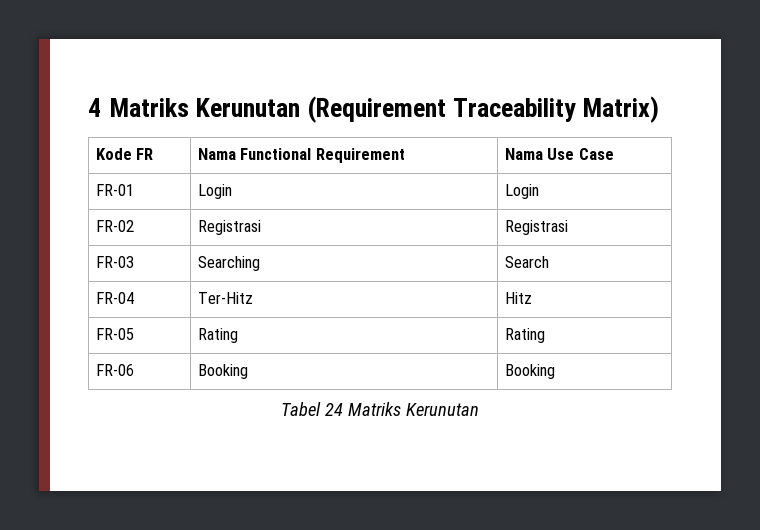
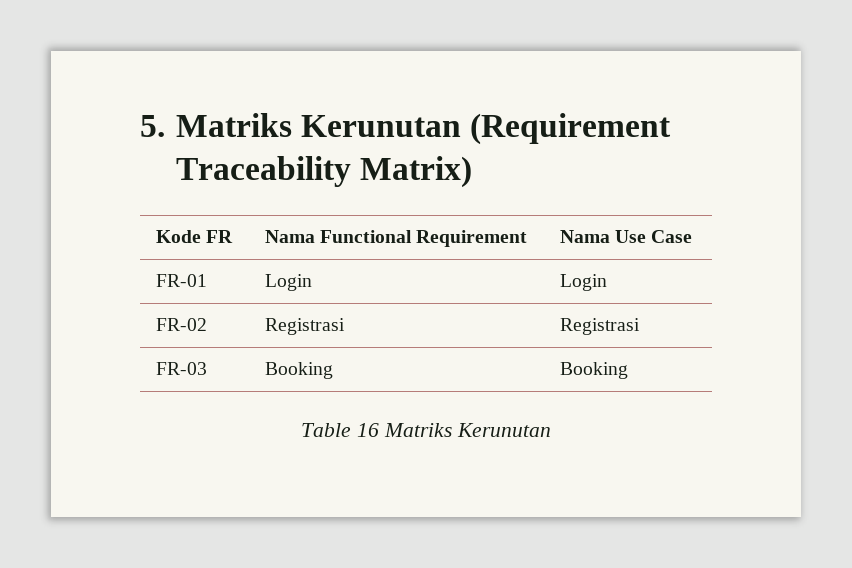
[88,98,101,117] 4 -> [140,115,165,137] 5.
[197,256,260,271] [504,256,549,268] [95,292,134,304] [197,292,253,304] [504,292,532,304] [95,328,134,340] [197,328,238,343] [504,328,545,343] [95,364,134,376] | Searching | Search // FR-04 | Ter-Hitz | Hitz // FR-05 | Rating | Rating // FR-06 -> (207, 368) none
[281,402,344,416] Tabel 24 -> [301,423,380,437] Table 16

